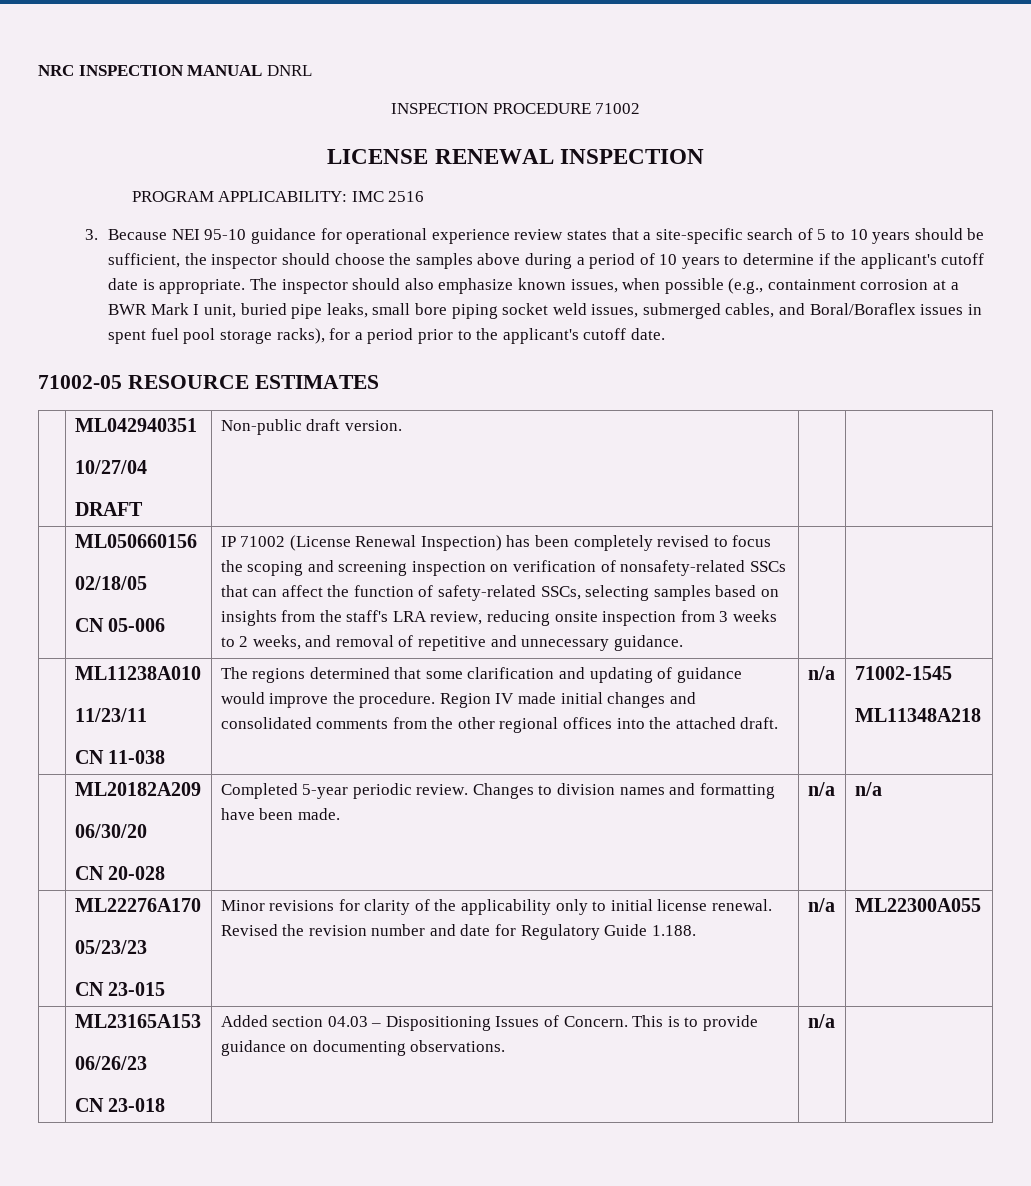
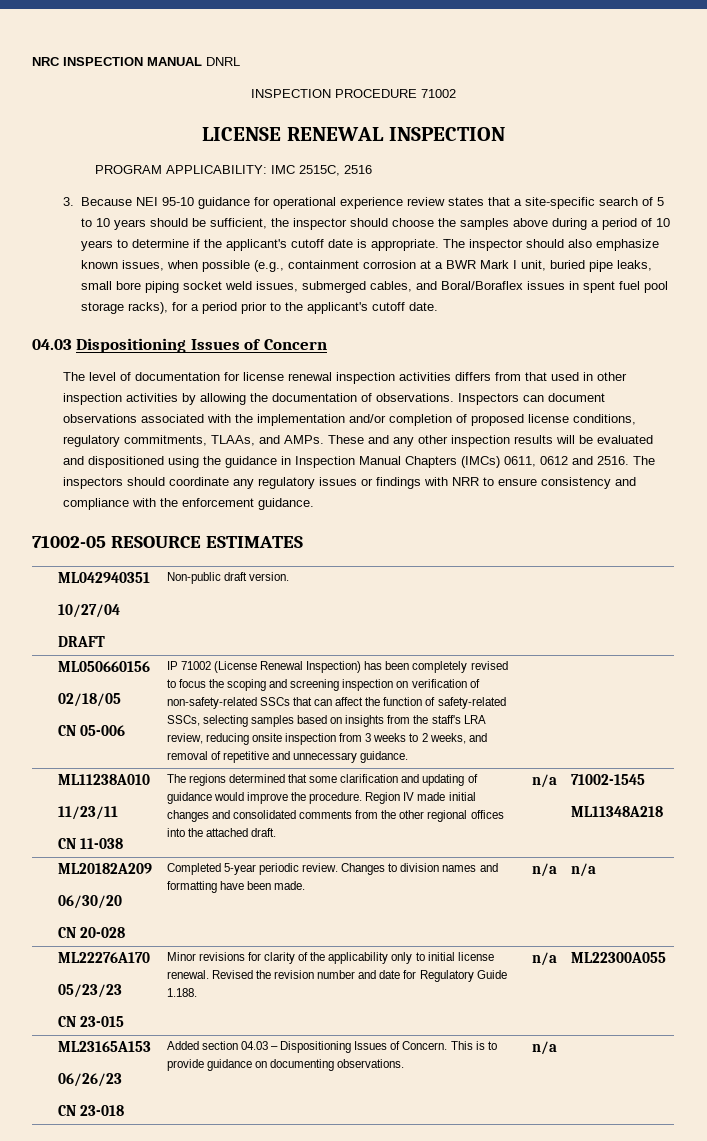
(384, 196) none -> [298,165,340,176] 2515C,
(665, 334) none -> [32,338,327,353] [63,372,628,384] [63,393,606,405] [63,414,637,426] [63,435,654,447] [63,456,656,468] [63,477,637,489] [63,498,315,510] // 04.03 Dispositioning Issues of Concern // The level of documentation for license renewal inspection activities differs from that used in other inspection activities by allowing the documentation of observations. Inspectors can document observations associated with the implementation and/or completion of proposed license conditions, regulatory commitments, TLAAs, and AMPs. These and any other inspection results will be evaluated and dispositioned using the guidance in Inspection Manual Chapters (IMCs) 0611, 0612 and 2516. The inspectors should coordinate any regulatory issues or findings with NRR to ensure consistency and compliance with the enforcement guidance.
[620,560,746,576] nonsafety-related -> [166,697,257,709] non-safety-related

